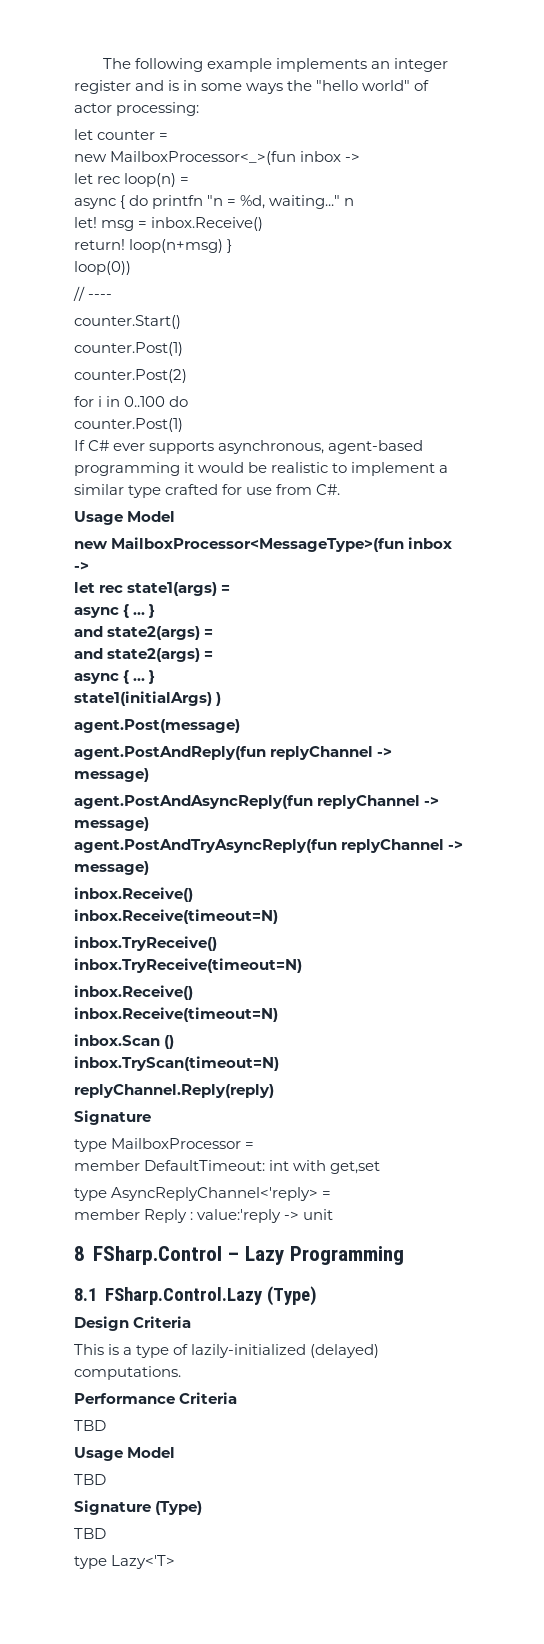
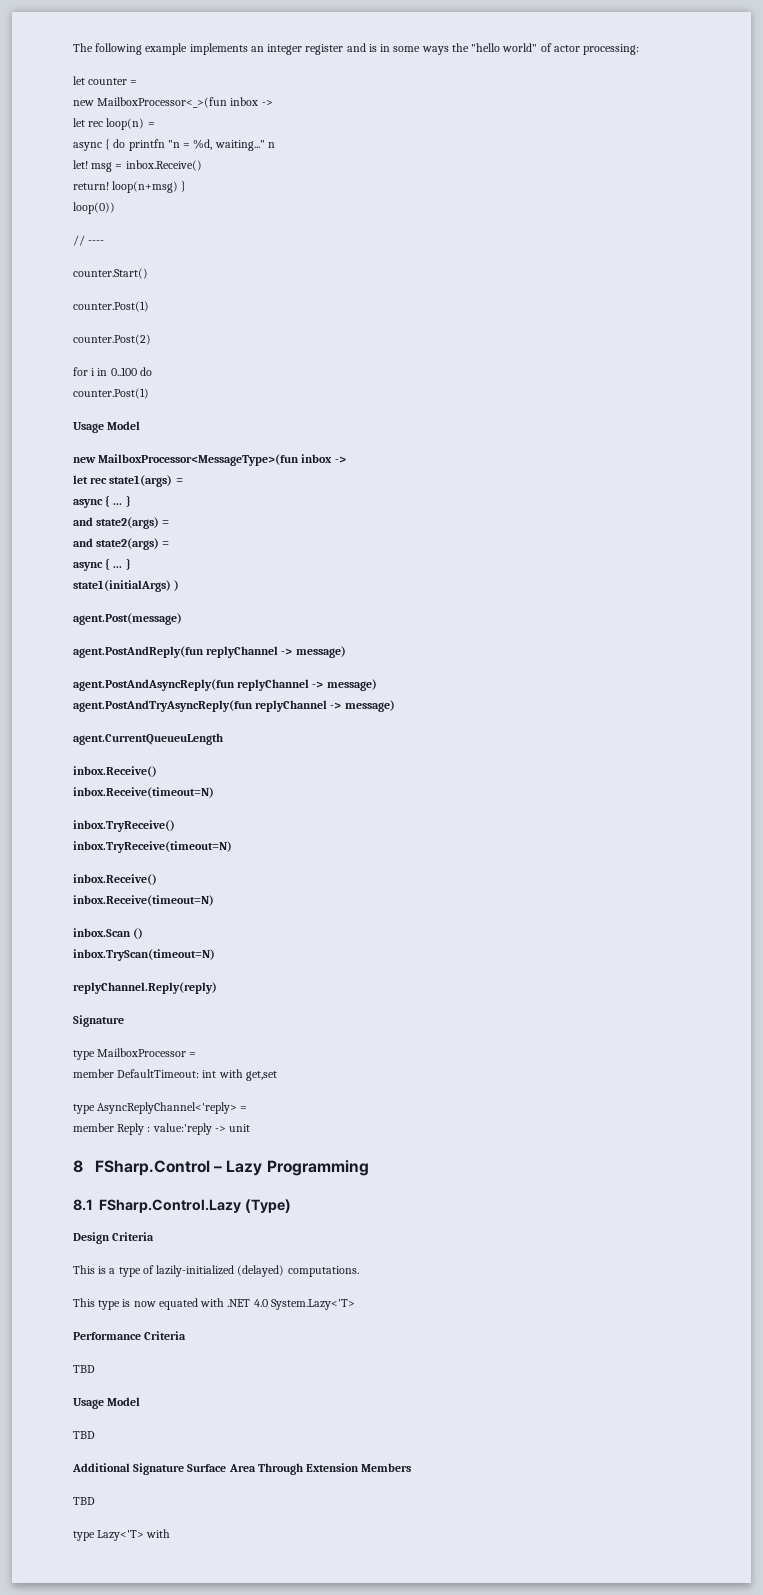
[74,440,424,454] [74,462,449,476] [74,484,341,498] // If C# ever supports asynchronous, agent-based programming it would be realistic to implement a similar type crafted for use from C#. -> (149, 393) none
(149, 868) none -> [73,733,223,745] // agent.CurrentQueueuLength
(181, 1373) none -> [73,1298,355,1310] // This type is now equated with .NET 4.0 System.Lazy<'T>
[74,1500,203,1515] Signature (Type) -> [72,1463,412,1475] Additional Signature Surface Area Through Extension Members
(176, 1562) none -> [146,1529,171,1538] with

